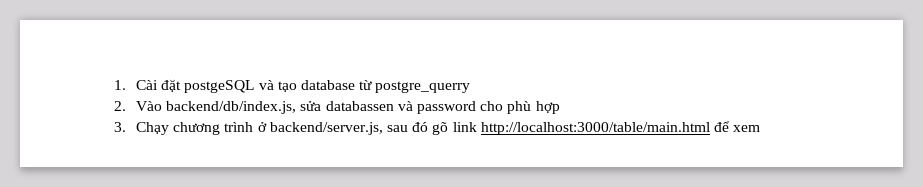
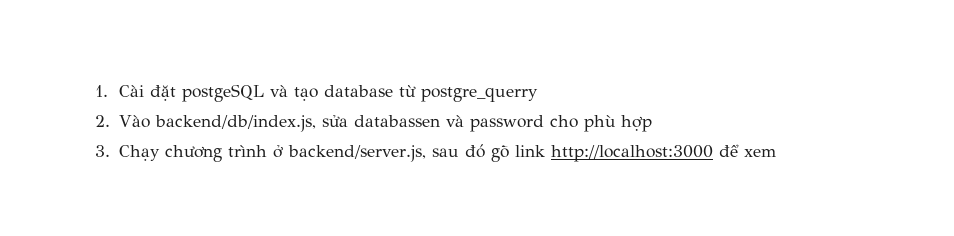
[480,122,710,135] http://localhost:3000/table/main.html -> [550,145,713,162] http://localhost:3000

